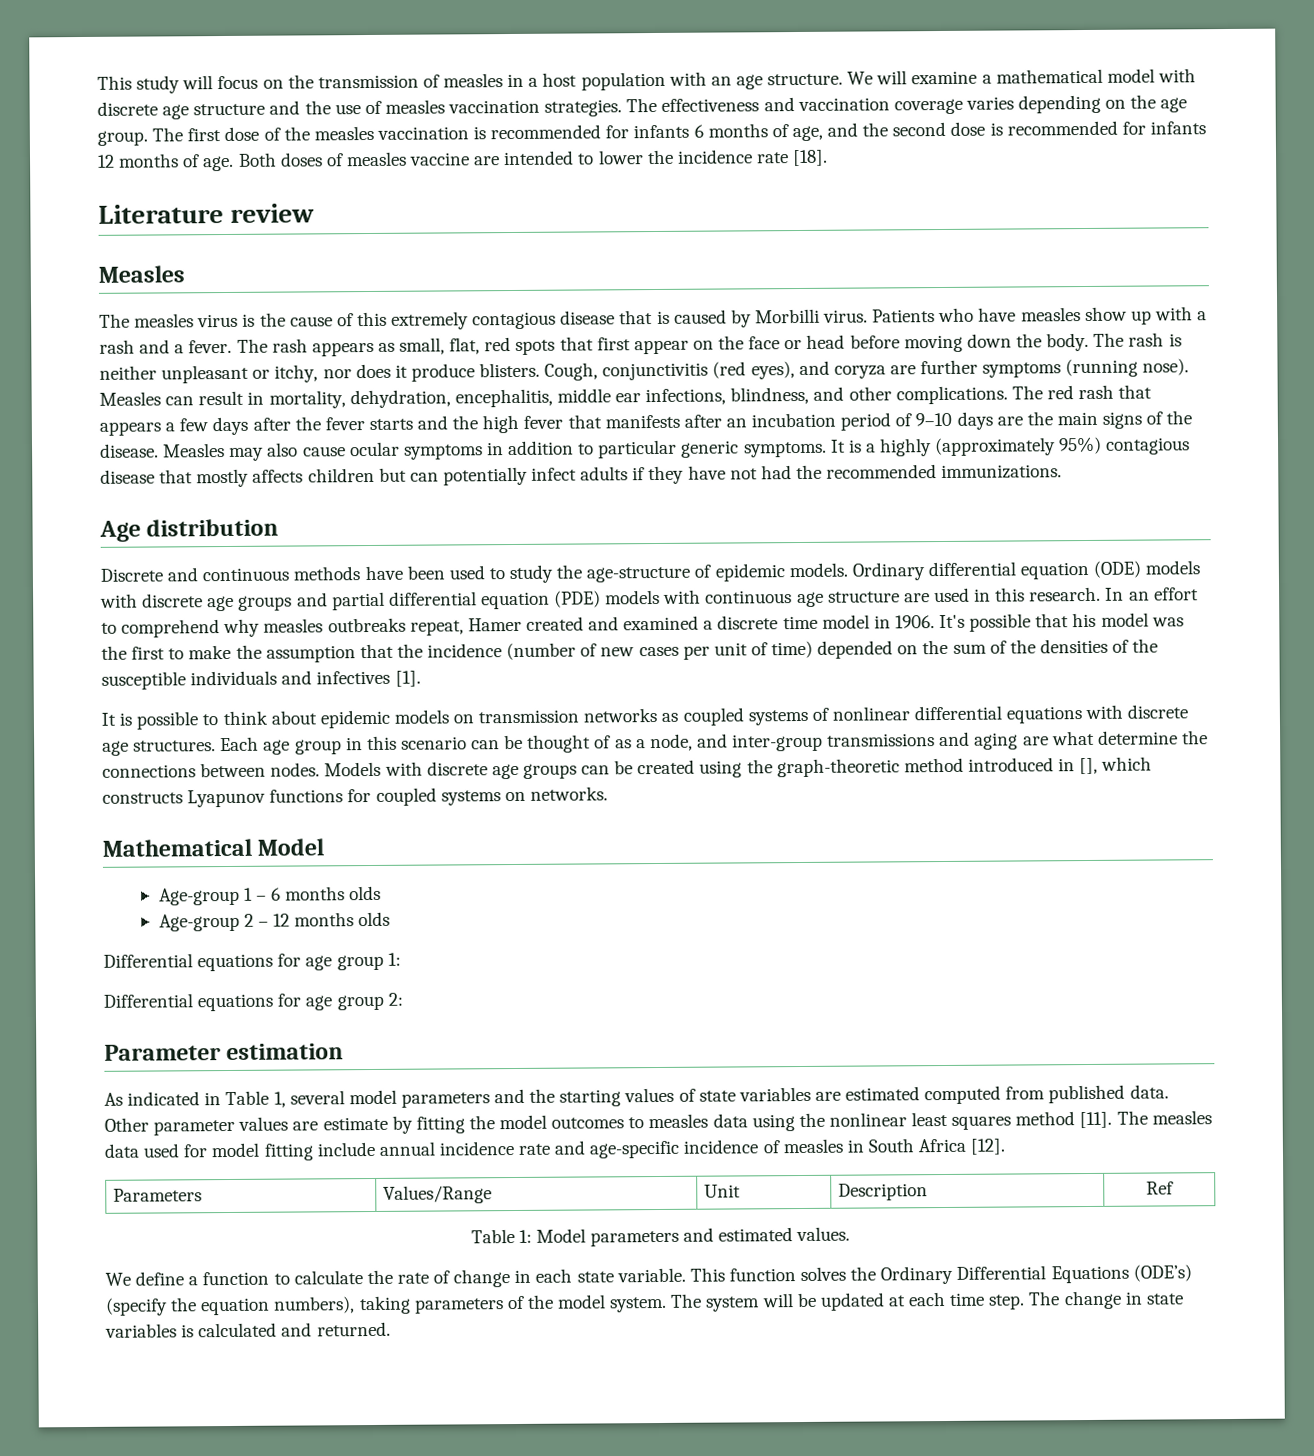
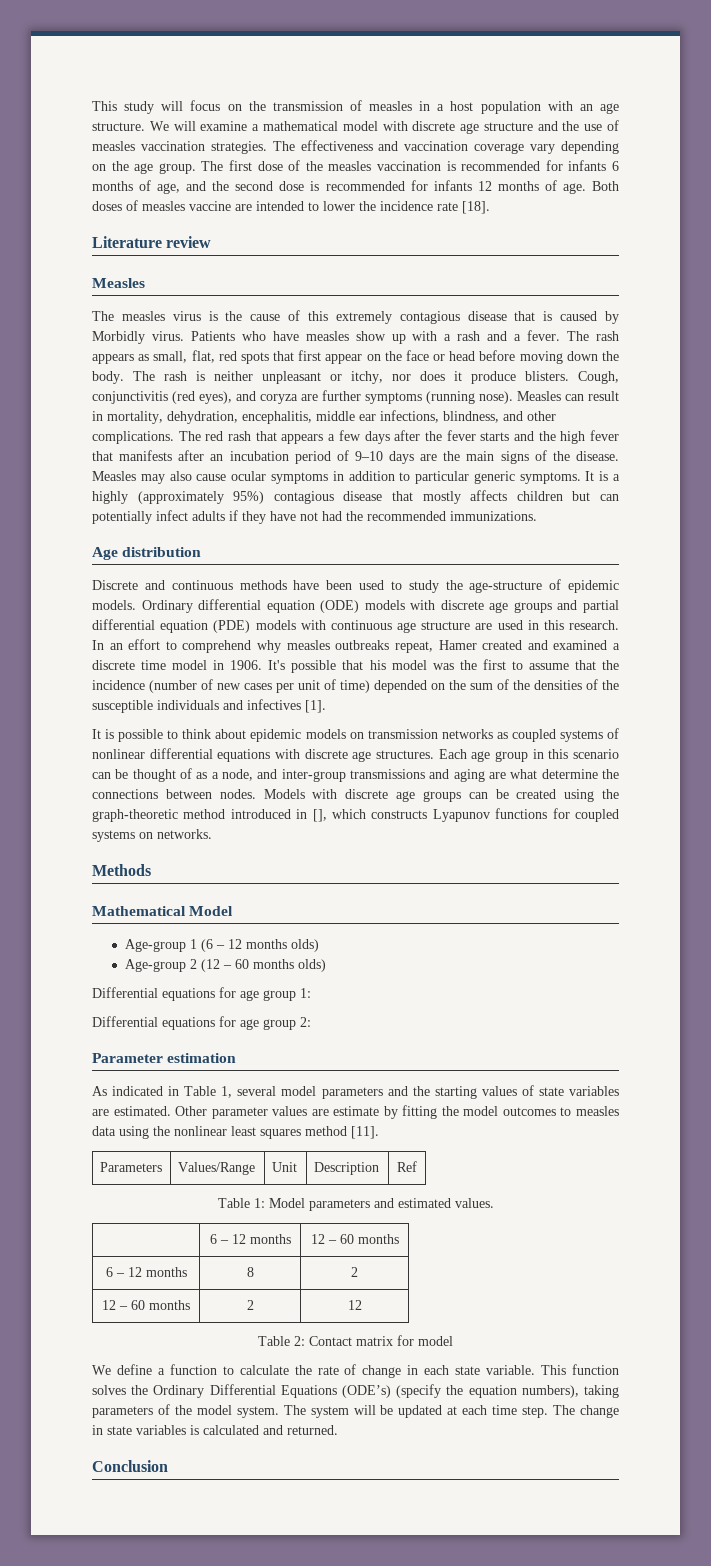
[965,96,1014,110] varies -> [530,144,556,154] vary
[754,308,820,324] Morbilli -> [92,331,145,344] Morbidly
[188,644,356,663] make the assumption -> [528,663,569,670] assume
(608, 793) none -> [92,864,151,876] // Methods
[255,885,382,901] [158,911,391,932] – 6 months olds // Age-group 2 – 12 months olds -> [200,939,319,952] [124,959,326,972] (6 – 12 months olds) // Age-group 2 (12 – 60 months olds)
[845,1084,1169,1105] estimated computed from published data. -> [113,1106,171,1116] estimated.
[1116,1110,1212,1125] [104,1138,1006,1161] The measles data used for model fitting include annual incidence rate and age-specific incidence of measles in South Africa [12]. -> (379, 1132) none
(851, 1234) none -> [209,1234,291,1244] [310,1234,399,1244] [105,1267,187,1277] [246,1267,254,1277] [351,1267,358,1277] [102,1300,190,1310] [246,1300,254,1310] [347,1300,362,1310] [258,1335,453,1346] // | 6 – 12 months | 12 – 60 months // 6 – 12 months | 8 | 2 // 12 – 60 months | 2 | 12 // Table 2: Contact matrix for model
(391, 1329) none -> [92,1460,168,1472] // Conclusion

